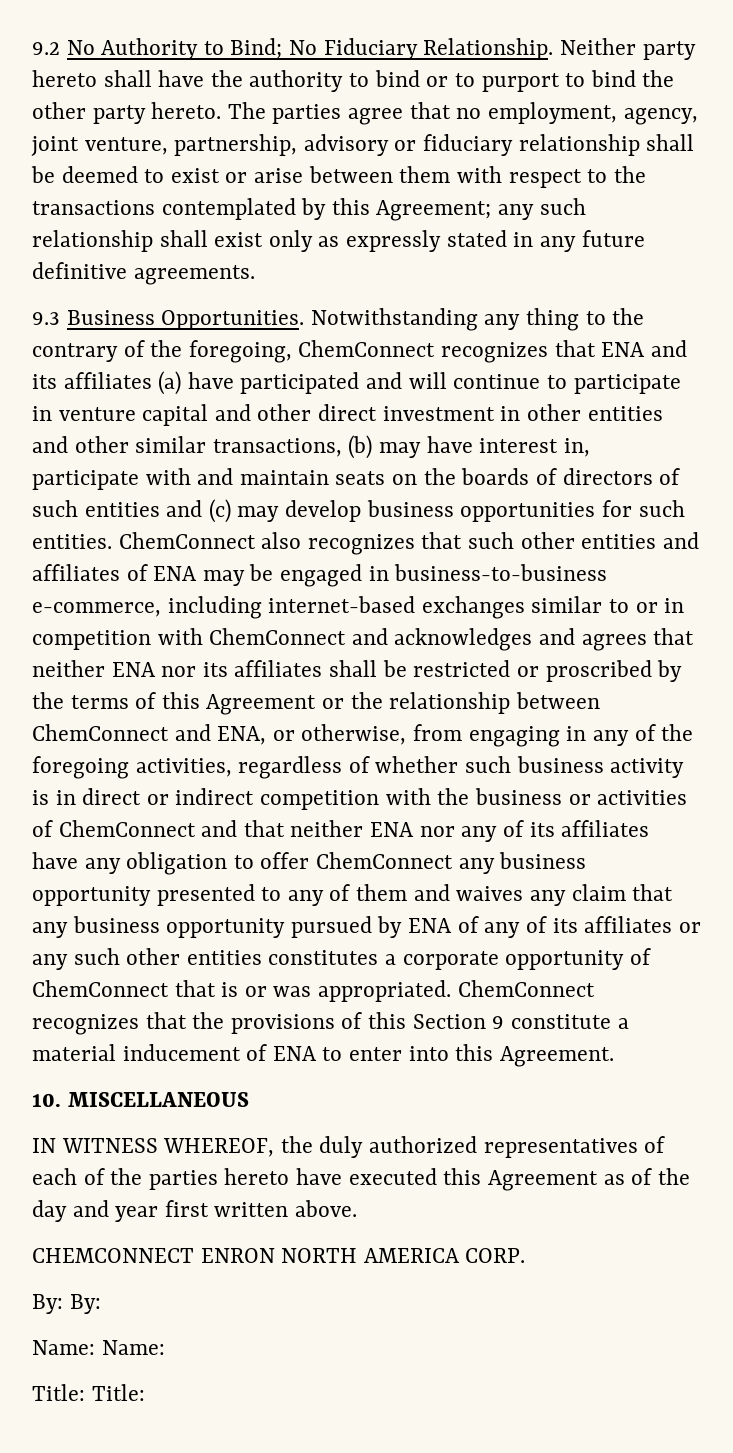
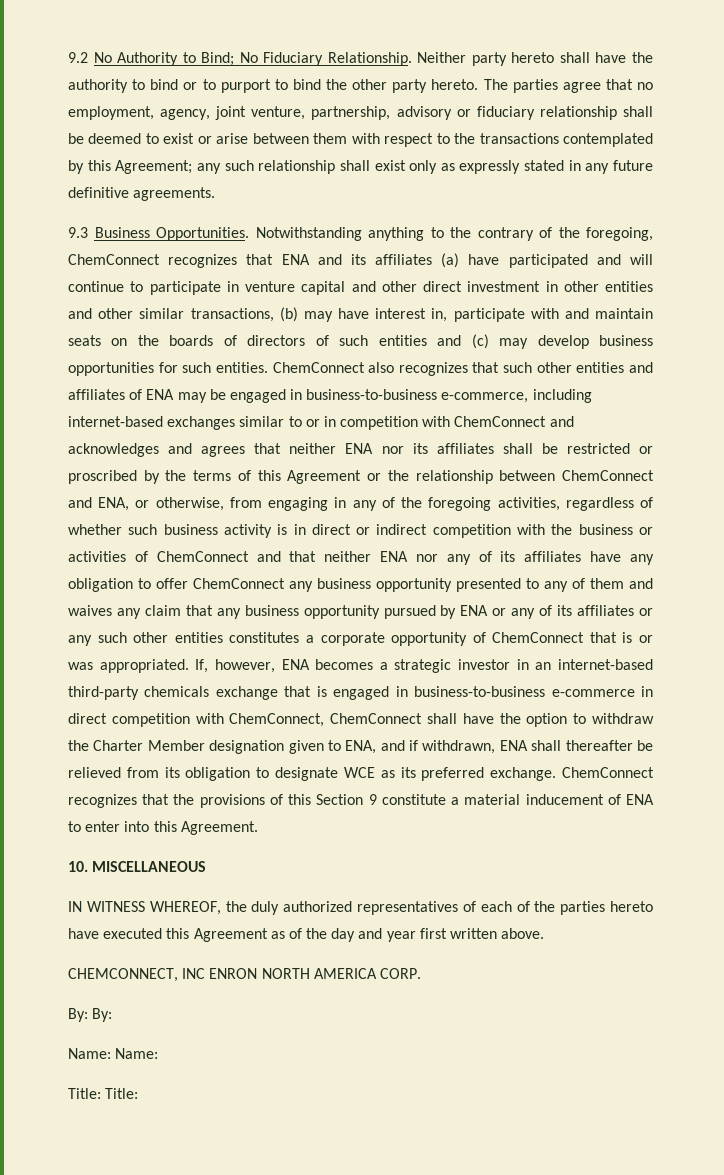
[484,308,580,331] any thing -> [368,227,424,241] anything
[457,916,479,933] of -> [492,608,507,616] or
(452, 991) none -> [195,659,653,673] [68,686,654,700] [68,713,654,727] [68,740,653,754] [68,767,557,781] If, however, ENA becomes a strategic investor in an internet-based third-party chemicals exchange that is engaged in business-to-business e-commerce in direct competition with ChemConnect, ChemConnect shall have the option to withdraw the Charter Member designation given to ENA, and if withdrawn, ENA shall thereafter be relieved from its obligation to designate WCE as its preferred exchange.
[32,1248,194,1263] CHEMCONNECT -> [68,968,206,982] CHEMCONNECT, INC

